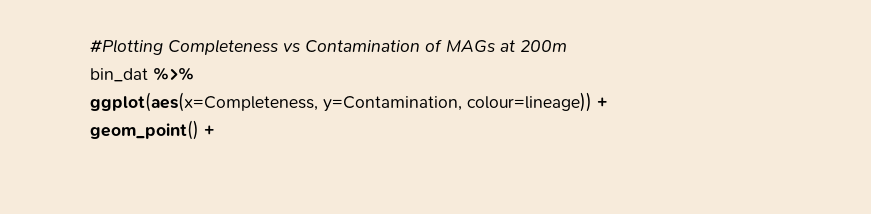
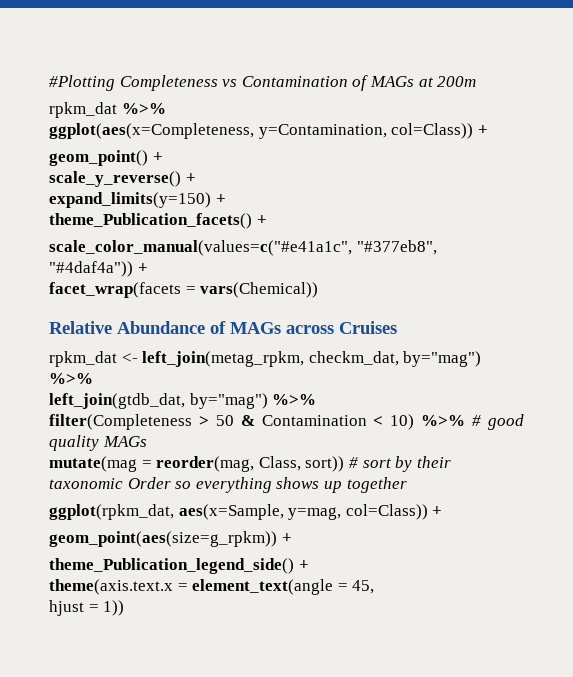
[90,68,148,82] bin_dat -> [49,102,117,118] rpkm_dat
[467,92,592,112] colour=lineage)) -> [391,123,474,139] col=Class))
(215, 130) none -> [49,171,196,187] [49,192,226,208] [49,213,267,229] [49,240,437,256] [49,261,148,277] [49,282,319,298] [49,321,397,334] [49,351,482,367] [49,373,93,384] [49,393,317,409] [49,414,525,430] [49,435,147,451] [49,456,451,472] [49,477,407,493] [49,504,443,520] [49,531,292,547] [49,558,309,574] [49,579,375,595] [49,600,125,616] // scale_y_reverse() + // expand_limits(y=150) + // theme_Publication_facets() + // scale_color_manual(values=c("#e41a1c", "#377eb8", "#4daf4a")) + // facet_wrap(facets = vars(Chemical)) // Relative Abundance of MAGs across Cruises // rpkm_dat <- left_join(metag_rpkm, checkm_dat, by="mag") %>% // left_join(gtdb_dat, by="mag") %>% // filter(Completeness > 50 & Contamination < 10) %>% # good quality MAGs // mutate(mag = reorder(mag, Class, sort)) # sort by their taxonomic Order so everything shows up together // ggplot(rpkm_dat, aes(x=Sample, y=mag, col=Class)) + // geom_point(aes(size=g_rpkm)) + // theme_Publication_legend_side() + // theme(axis.text.x = element_text(angle = 45, // hjust = 1))

